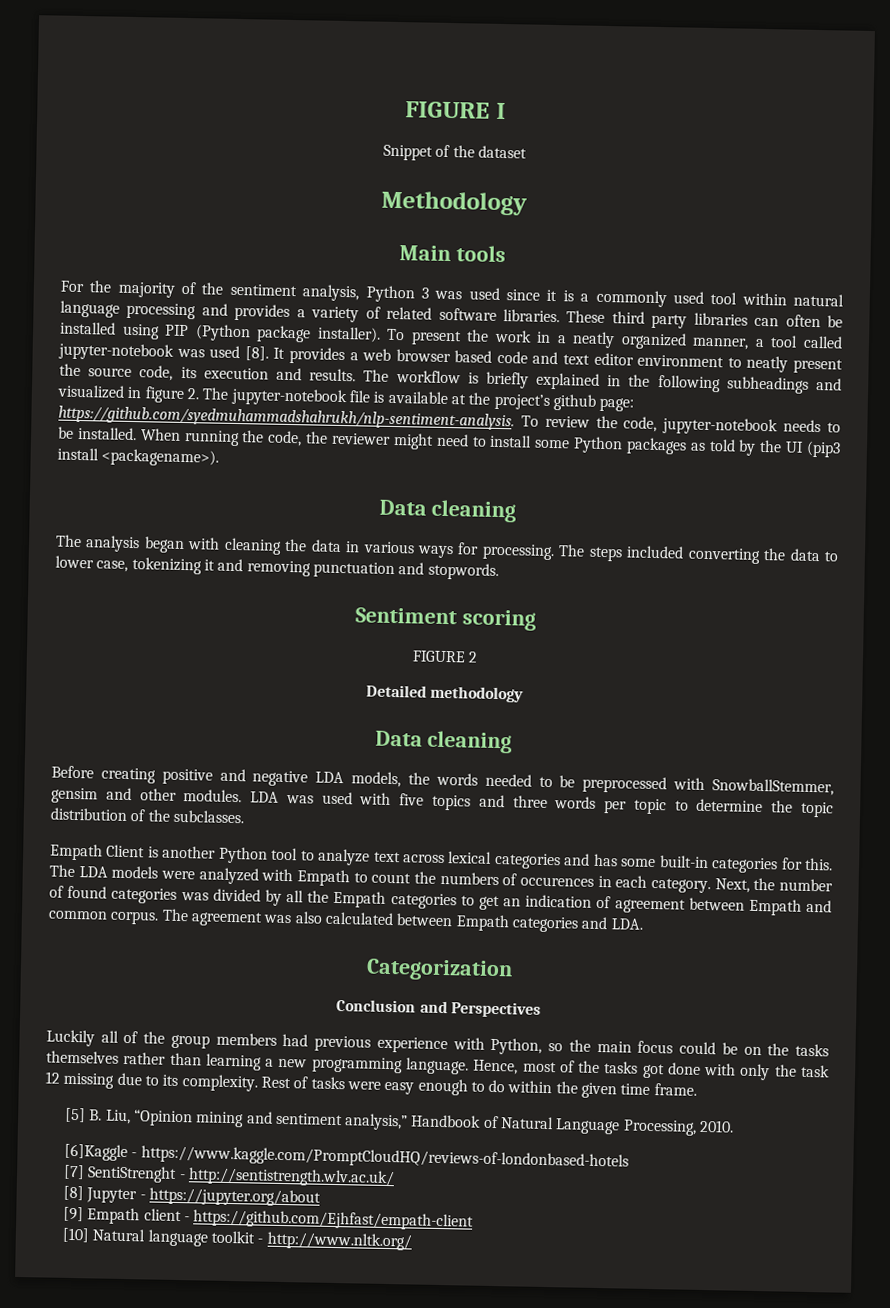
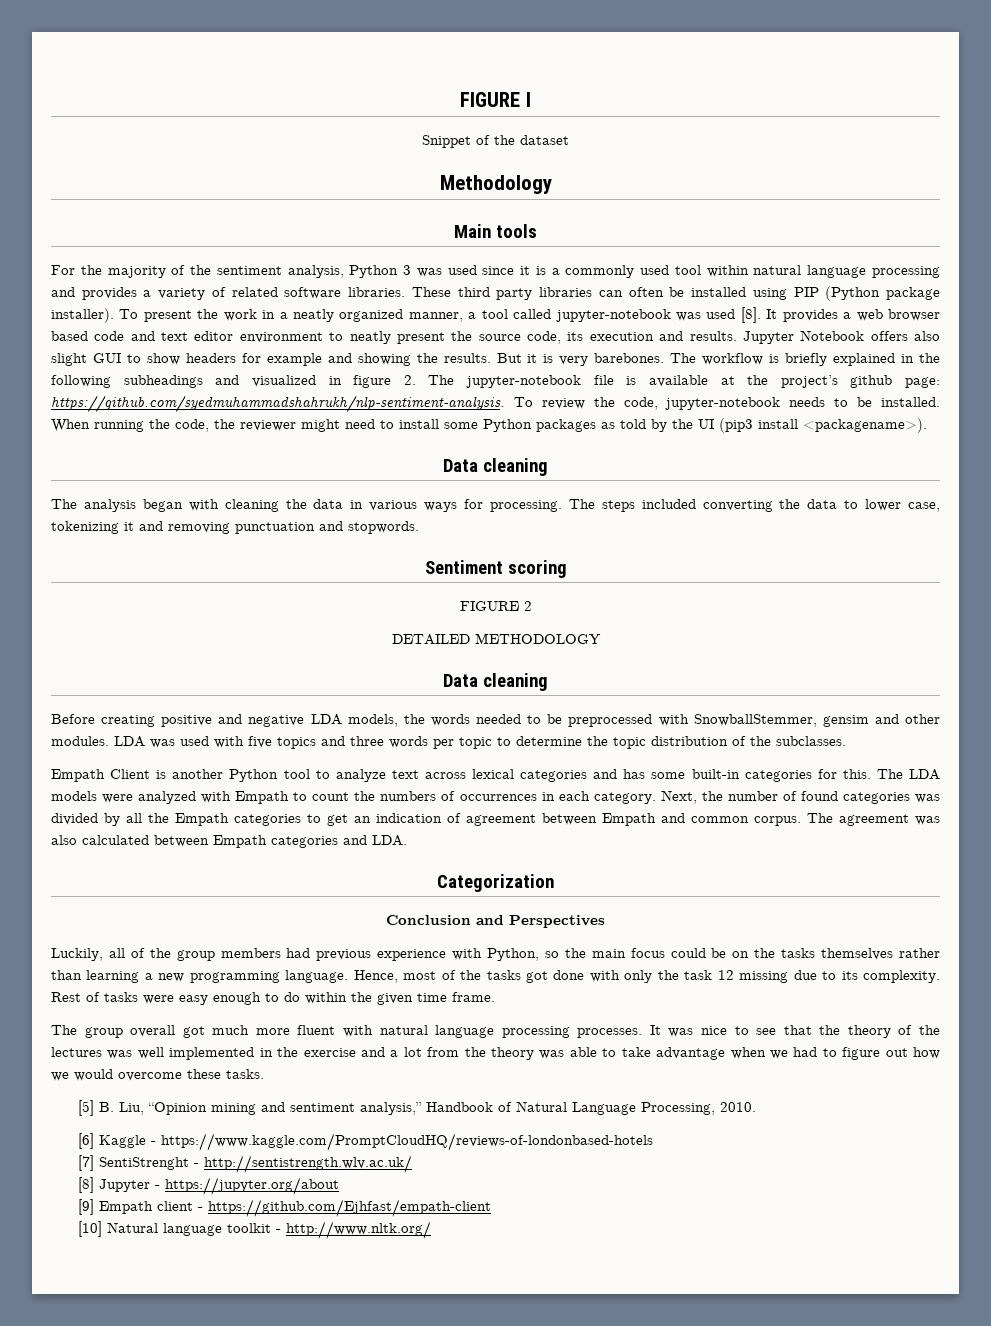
(357, 375) none -> [742,330,940,344] [51,353,665,366] Jupyter Notebook offers also slight GUI to show headers for example and showing the results. But it is very barebones.
[365,684,525,703] Detailed methodology -> [391,633,601,645] DETAILED METHODOLOGY
[520,876,595,887] occurences -> [459,794,537,801] occurrences
[46,1029,95,1047] Luckily -> [51,948,103,961] Luckily,
(697, 1089) none -> [51,1025,940,1038] [51,1047,940,1060] [51,1069,264,1081] // The group overall got much more fluent with natural language processing processes. It was nice to see that the theory of the lectures was well implemented in the exercise and a lot from the theory was able to take advantage when we had to figure out how we would overcome these tasks.
[63,1143,128,1162] [6]Kaggle -> [78,1133,147,1149] [6] Kaggle

